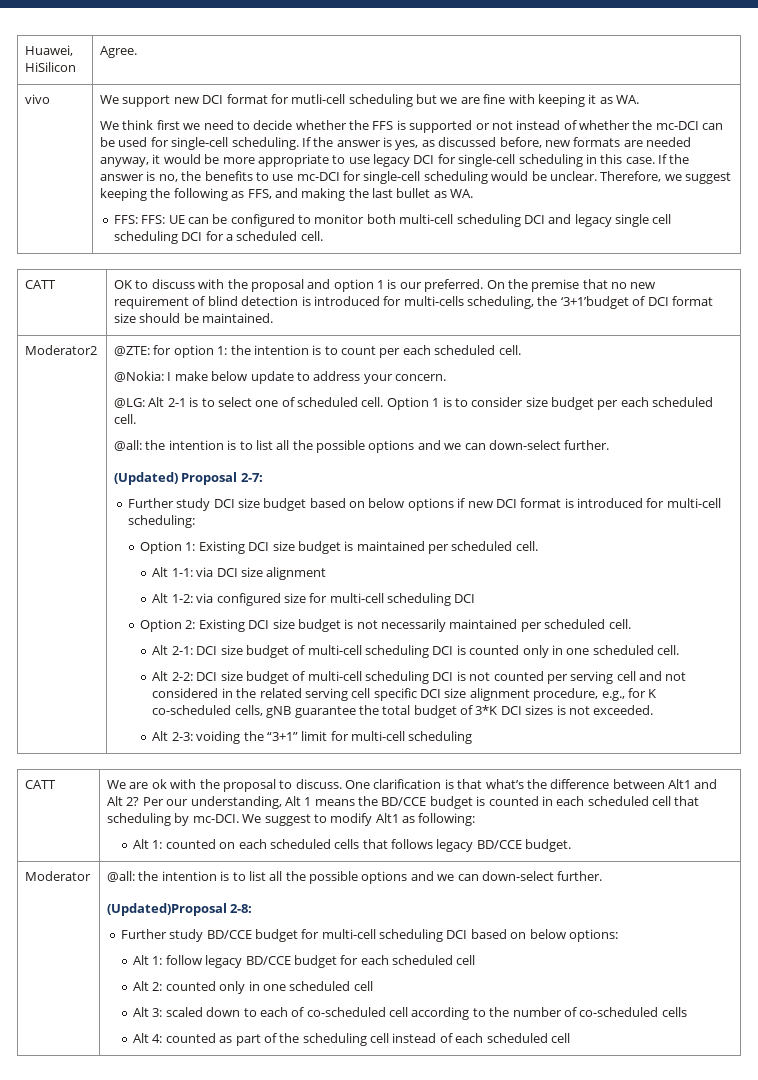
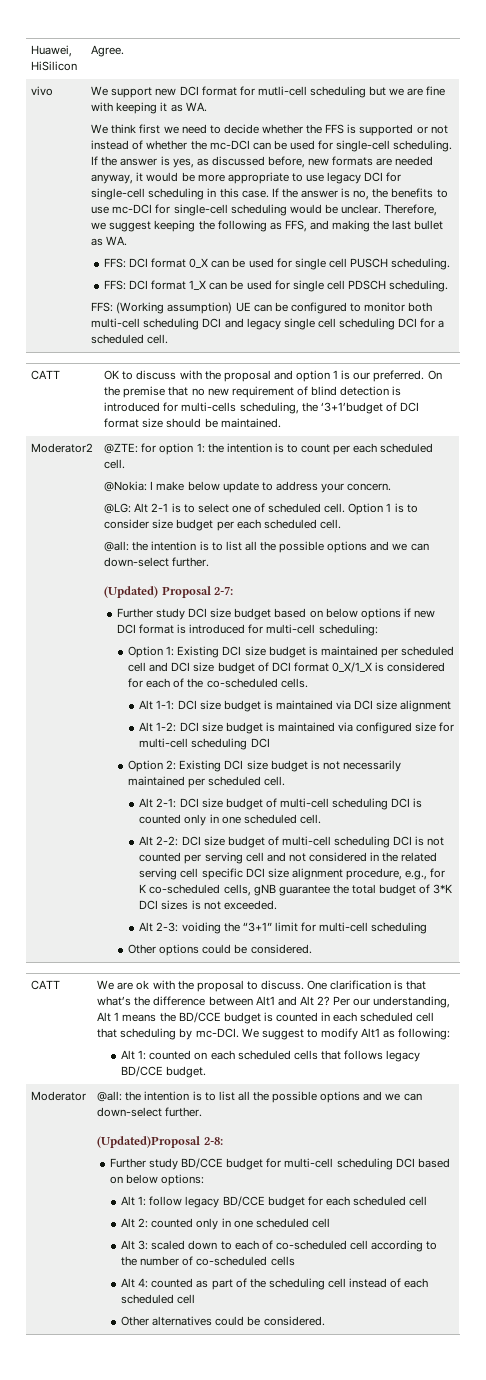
[141,215,166,224] FFS: -> [129,258,451,270] [103,280,449,292] [91,302,233,314] DCI format 0_X can be used for single cell PUSCH scheduling. // FFS: DCI format 1_X can be used for single cell PDSCH scheduling. // FFS: (Working assumption)
[515,541,538,551] [152,567,193,577] cell. // Alt 1-1: -> [128,662,446,674] [128,678,308,688] [139,700,333,712] cell and DCI size budget of DCI format 0_X/1_X is considered for each of the co-scheduled cells. // Alt 1-1: DCI size budget is maintained
(193, 598) none -> [179,722,335,734] DCI size budget is maintained
(473, 737) none -> [128,944,312,956] // Other options could be considered.
(570, 1038) none -> [121,1316,325,1326] // Other alternatives could be considered.

